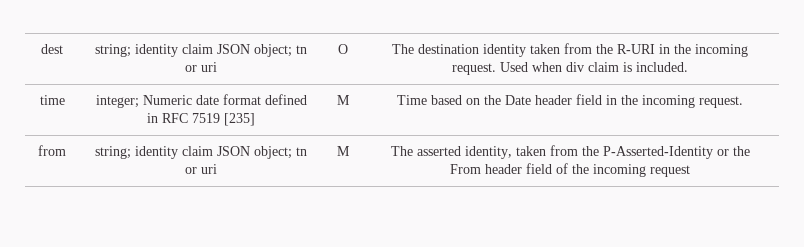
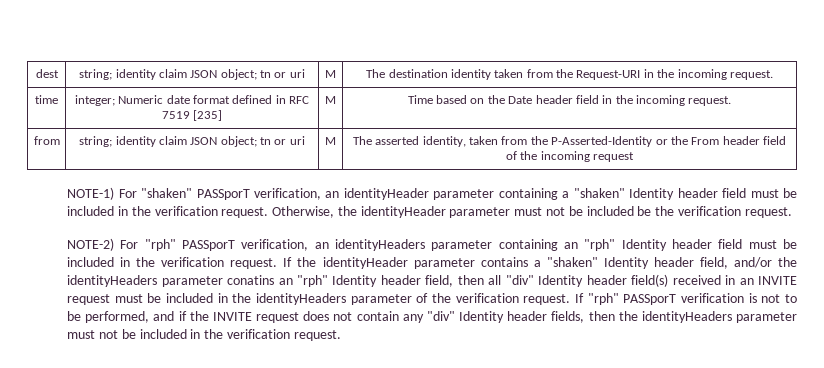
[337,44,348,54] O -> [325,70,336,78] M
[617,44,748,57] [451,62,688,75] R-URI in the incoming request. Used when div claim is included. -> [576,69,773,80] Request-URI in the incoming request.
(690, 171) none -> [67,187,797,200] [67,206,792,218] [67,238,797,251] [67,257,797,269] [67,274,797,287] [67,293,797,305] [67,311,797,323] [67,329,341,341] // NOTE-1) For "shaken" PASSporT verification, an identityHeader parameter containing a "shaken" Identity header field must be included in the verification request. Otherwise, the identityHeader parameter must not be included be the verification request. // NOTE-2) For "rph" PASSporT verification, an identityHeaders parameter containing an "rph" Identity header field must be included in the verification request. If the identityHeader parameter contains a "shaken" Identity header field, and/or the identityHeaders parameter conatins an "rph" Identity header field, then all "div" Identity header field(s) received in an INVITE request must be included in the identityHeaders parameter of the verification request. If "rph" PASSporT verification is not to be performed, and if the INVITE request does not contain any "div" Identity header fields, then the identityHeaders parameter must not be included in the verification request.

